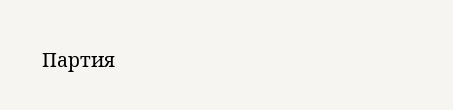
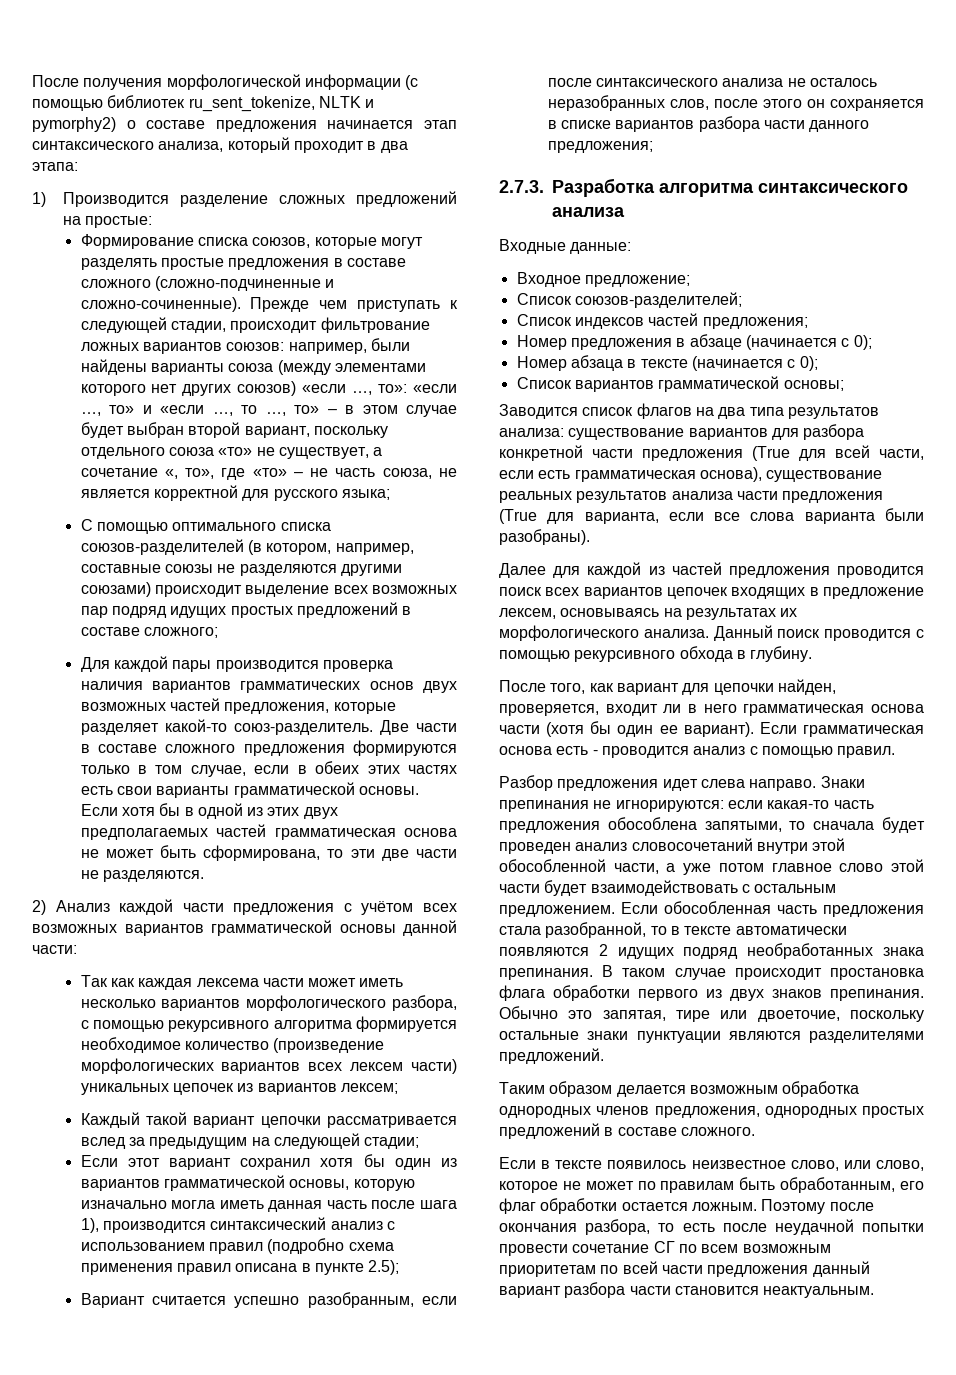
[42,53,115,72] Партия -> [32,74,419,90] [32,95,375,112] [32,117,458,132] [32,137,408,153] [32,162,78,171] [32,191,457,207] [62,216,153,228] [80,234,423,249] [80,258,406,270] [80,276,335,291] [80,297,458,312] [80,317,430,333] [80,338,410,354] [80,359,426,375] [80,381,457,396] [80,405,458,417] [80,422,388,438] [80,447,383,459] [80,468,458,480] [80,485,390,501] [80,519,331,534] [80,539,414,555] [80,564,402,576] [80,582,457,597] [80,602,412,618] [80,627,218,638] [80,656,393,672] [80,681,457,693] [80,698,396,714] [80,719,457,735] [80,740,457,756] [80,761,457,777] [80,782,419,798] [80,803,338,819] [80,824,458,840] [80,845,457,861] [80,870,204,882] [32,899,457,915] [32,920,457,936] [32,945,77,954] [80,975,404,990] [80,995,458,1011] [80,1016,458,1032] [80,1037,385,1053] [80,1058,457,1074] [80,1083,398,1095] [80,1112,458,1128] [80,1133,420,1149] [80,1154,457,1170] [80,1175,415,1191] [80,1200,457,1212] [80,1217,395,1233] [80,1238,394,1254] [80,1260,400,1275] [80,1292,457,1308] [547,78,877,87] [547,95,924,111] [547,116,870,132] [547,141,653,153] [499,178,908,197] [552,207,625,217] [499,239,632,254] [516,272,690,287] [516,292,742,308] [516,313,808,329] [516,334,872,350] [516,355,818,371] [516,376,844,392] [499,403,879,419] [499,424,865,440] [499,445,924,461] [499,467,883,482] [499,491,884,503] [499,508,924,524] [499,529,590,545] [499,562,924,578] [499,587,924,599] [499,608,798,620] [499,625,924,641] [499,646,813,662] [499,679,836,695] [499,704,924,716] [499,721,924,737] [499,746,896,758] [499,775,865,791] [499,800,874,812] [499,817,925,833] [499,838,846,854] [499,859,924,875] [499,880,837,896] [499,901,924,917] [499,922,847,938] [499,943,924,959] [499,965,924,980] [499,985,924,1001] [499,1006,924,1022] [499,1031,924,1043] [499,1048,604,1064] [499,1081,860,1097] [499,1106,924,1118] [499,1123,755,1139] [499,1157,924,1171] [499,1177,924,1193] [499,1198,874,1214] [499,1219,925,1235] [499,1241,831,1256] [499,1261,870,1277] [499,1282,875,1298] После получения морфологической информации (с помощью библиотек ru_sent_tokenize, NLTK и pymorphy2) о составе предложения начинается этап синтаксического анализа, который проходит в два этапа: // 1) Производится разделение сложных предложений на простые: // Формирование списка союзов, которые могут разделять простые предложения в составе сложного (сложно-подчиненные и сложно-сочиненные). Прежде чем приступать к следующей стадии, происходит фильтрование ложных вариантов союзов: например, были найдены варианты союза (между элементами которого нет других союзов) «если …, то»: «если …, то» и «если …, то …, то» – в этом случае будет выбран второй вариант, поскольку отдельного союза «то» не существует, а сочетание «, то», где «то» – не часть союза, не является корректной для русского языка; // С помощью оптимального списка союзов-разделителей (в котором, например, составные союзы не разделяются другими союзами) происходит выделение всех возможных пар подряд идущих простых предложений в составе сложного; // Для каждой пары производится проверка наличия вариантов грамматических основ двух возможных частей предложения, которые разделяет какой-то союз-разделитель. Две части в составе сложного предложения формируются только в том случае, если в обеих этих частях есть свои варианты грамматической основы. Если хотя бы в одной из этих двух предполагаемых частей грамматическая основа не может быть сформирована, то эти две части не разделяются. // 2) Анализ каждой части предложения с учётом всех возможных вариантов грамматической основы данной части: // Так как каждая лексема части может иметь несколько вариантов морфологического разбора, с помощью рекурсивного алгоритма формируется необходимое количество (произведение морфологических вариантов всех лексем части) уникальных цепочек из вариантов лексем; // Каждый такой вариант цепочки рассматривается вслед за предыдущим на следующей стадии; // Если этот вариант сохранил хотя бы один из вариантов грамматической основы, которую изначально могла иметь данная часть после шага 1), производится синтаксический анализ с использованием правил (подробно схема применения правил описана в пункте 2.5); // Вариант считается успешно разобранным, если после синтаксического анализа не осталось неразобранных слов, после этого он сохраняется в списке вариантов разбора части данного предложения; // 2.7.3. Разработка алгоритма синтаксического анализа // Входные данные: // Входное предложение; // Список союзов-разделителей; // Список индексов частей предложения; // Номер предложения в абзаце (начинается с 0); // Номер абзаца в тексте (начинается с 0); // Список вариантов грамматической основы; // Заводится список флагов на два типа результатов анализа: существование вариантов для разбора конкретной части предложения (True для всей части, если есть грамматическая основа), существование реальных результатов анализа части предложения (True для варианта, если все слова варианта были разобраны). // Далее для каждой из частей предложения проводится поиск всех вариантов цепочек входящих в предложение лексем, основываясь на результатах их морфологического анализа. Данный поиск проводится с помощью рекурсивного обхода в глубину. // После того, как вариант для цепочки найден, проверяется, входит ли в него грамматическая основа части (хотя бы один ее вариант). Если грамматическая основа есть - проводится анализ с помощью правил. // Разбор предложения идет слева направо. Знаки препинания не игнорируются: если какая-то часть предложения обособлена запятыми, то сначала будет проведен анализ словосочетаний внутри этой обособленной части, а уже потом главное слово этой части будет взаимодействовать с остальным предложением. Если обособленная часть предложения стала разобранной, то в тексте автоматически появляются 2 идущих подряд необработанных знака препинания. В таком случае происходит простановка флага обработки первого из двух знаков препинания. Обычно это запятая, тире или двоеточие, поскольку остальные знаки пунктуации являются разделителями предложений. // Таким образом делается возможным обработка однородных членов предложения, однородных простых предложений в составе сложного. // Если в тексте появилось неизвестное слово, или слово, которое не может по правилам быть обработанным, его флаг обработки остается ложным. Поэтому после окончания разбора, то есть после неудачной попытки провести сочетание СГ по всем возможным приоритетам по всей части предложения данный вариант разбора части становится неактуальным.

